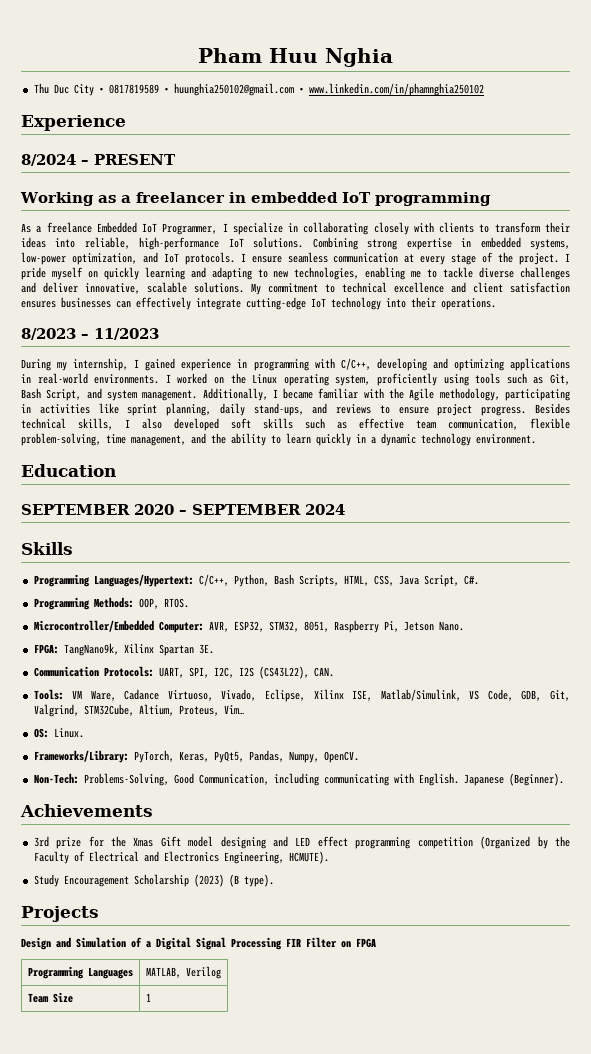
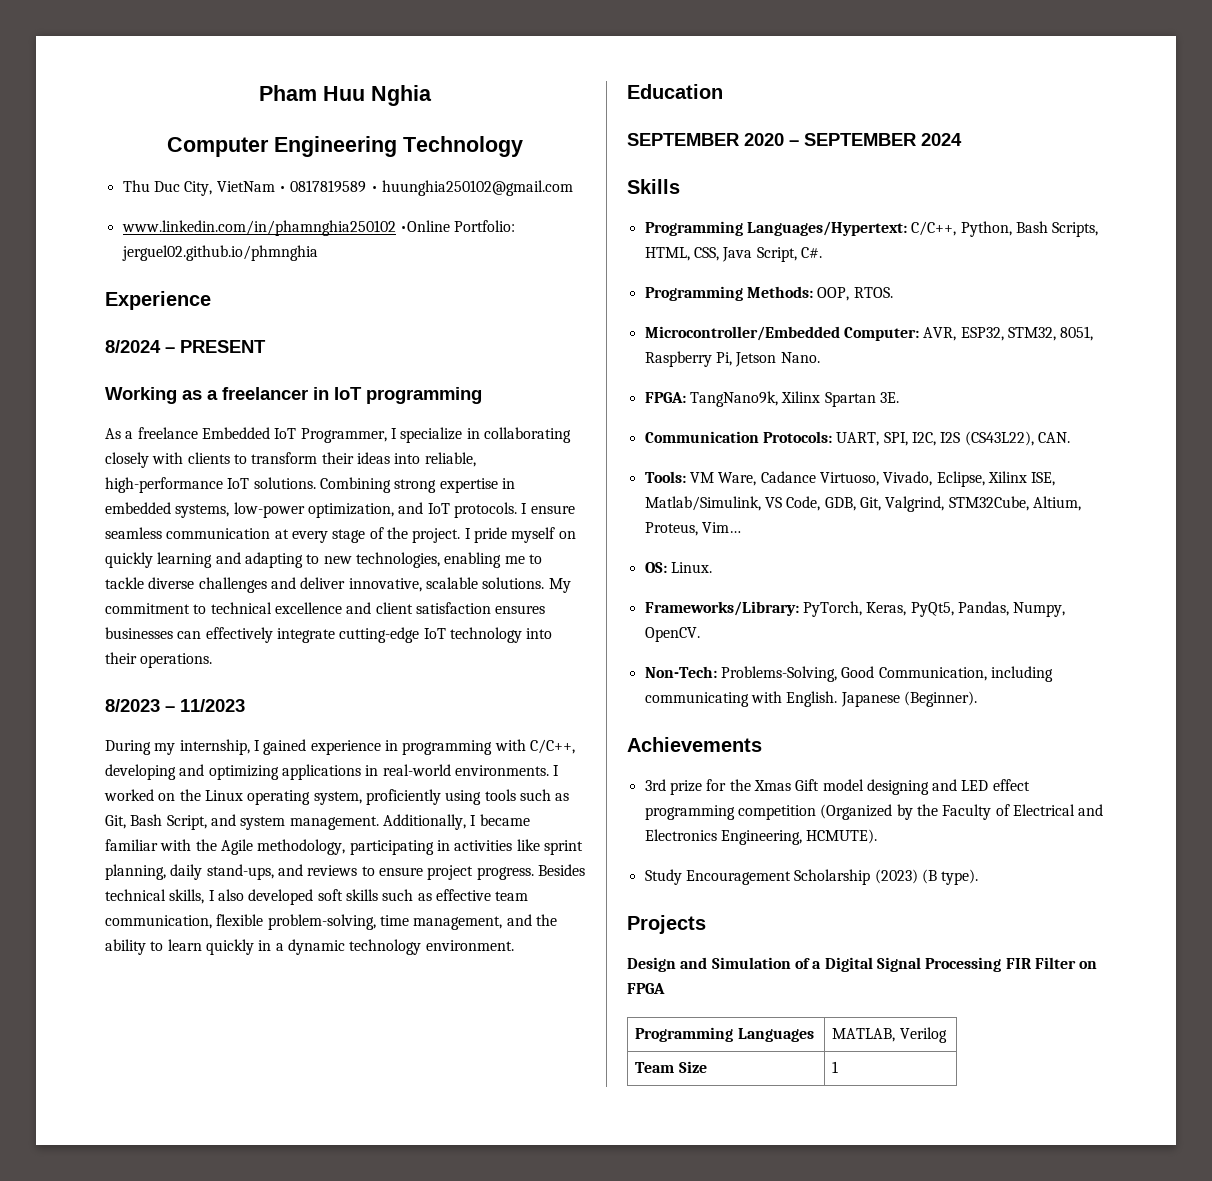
(393, 57) none -> [167,136,523,157] // Computer Engineering Technology
[73,84,94,96] City -> [184,181,275,196] City, VietNam
[298,87,304,93] • -> (573, 188) //
(484, 89) none -> [399,220,516,232] [121,245,318,261] •Online Portfolio: jerguel02.github.io/phmnghia
[250,192,338,203] embedded -> (329, 393) none

